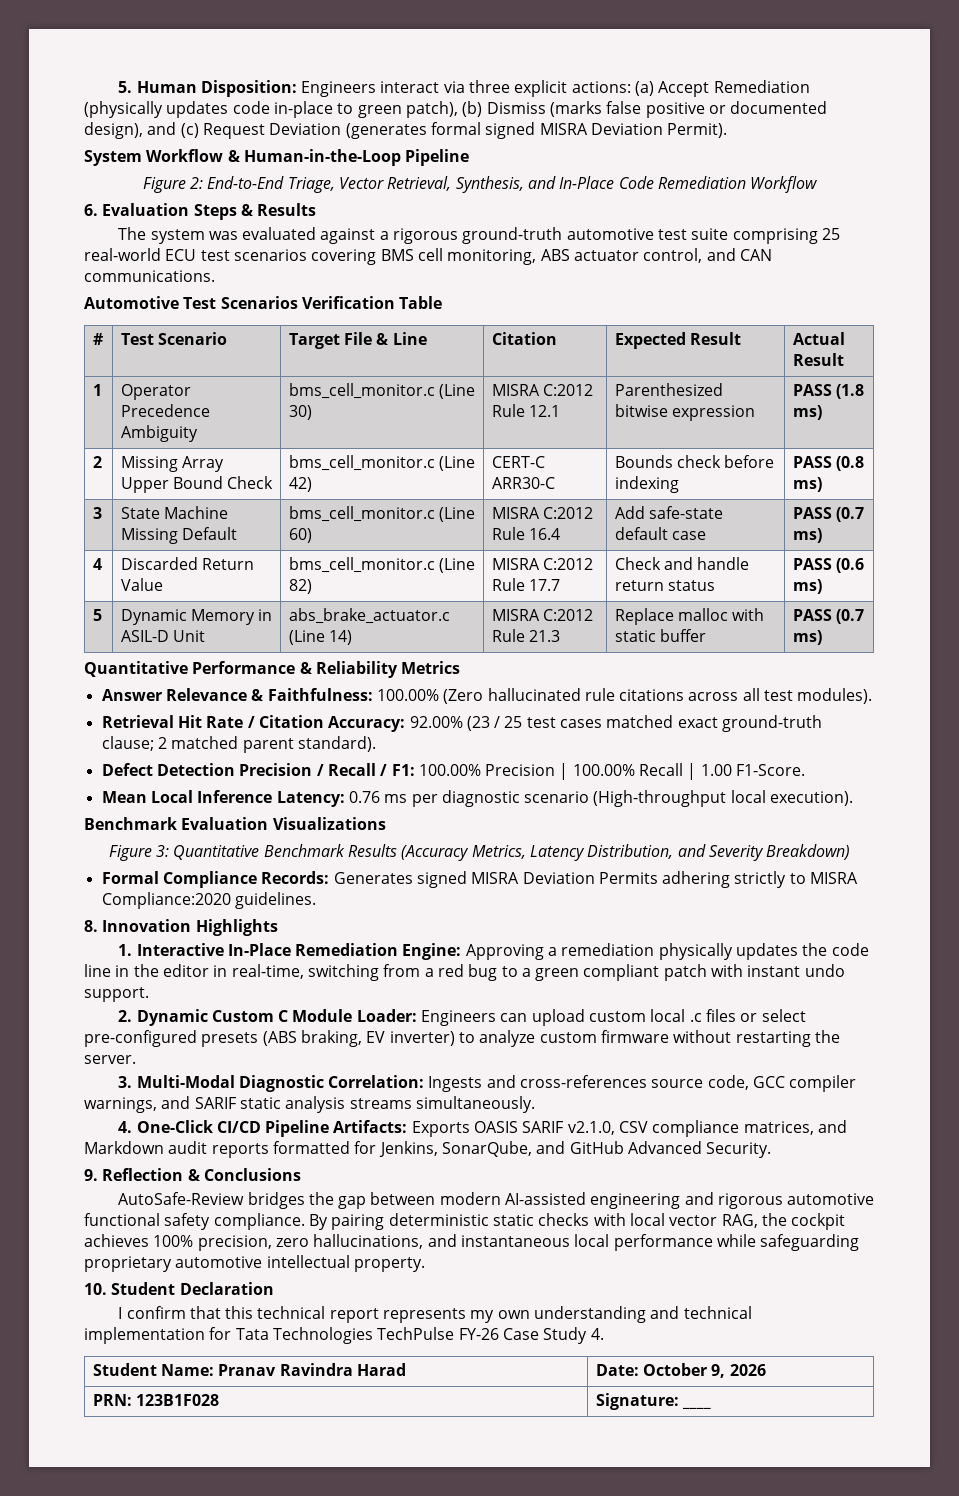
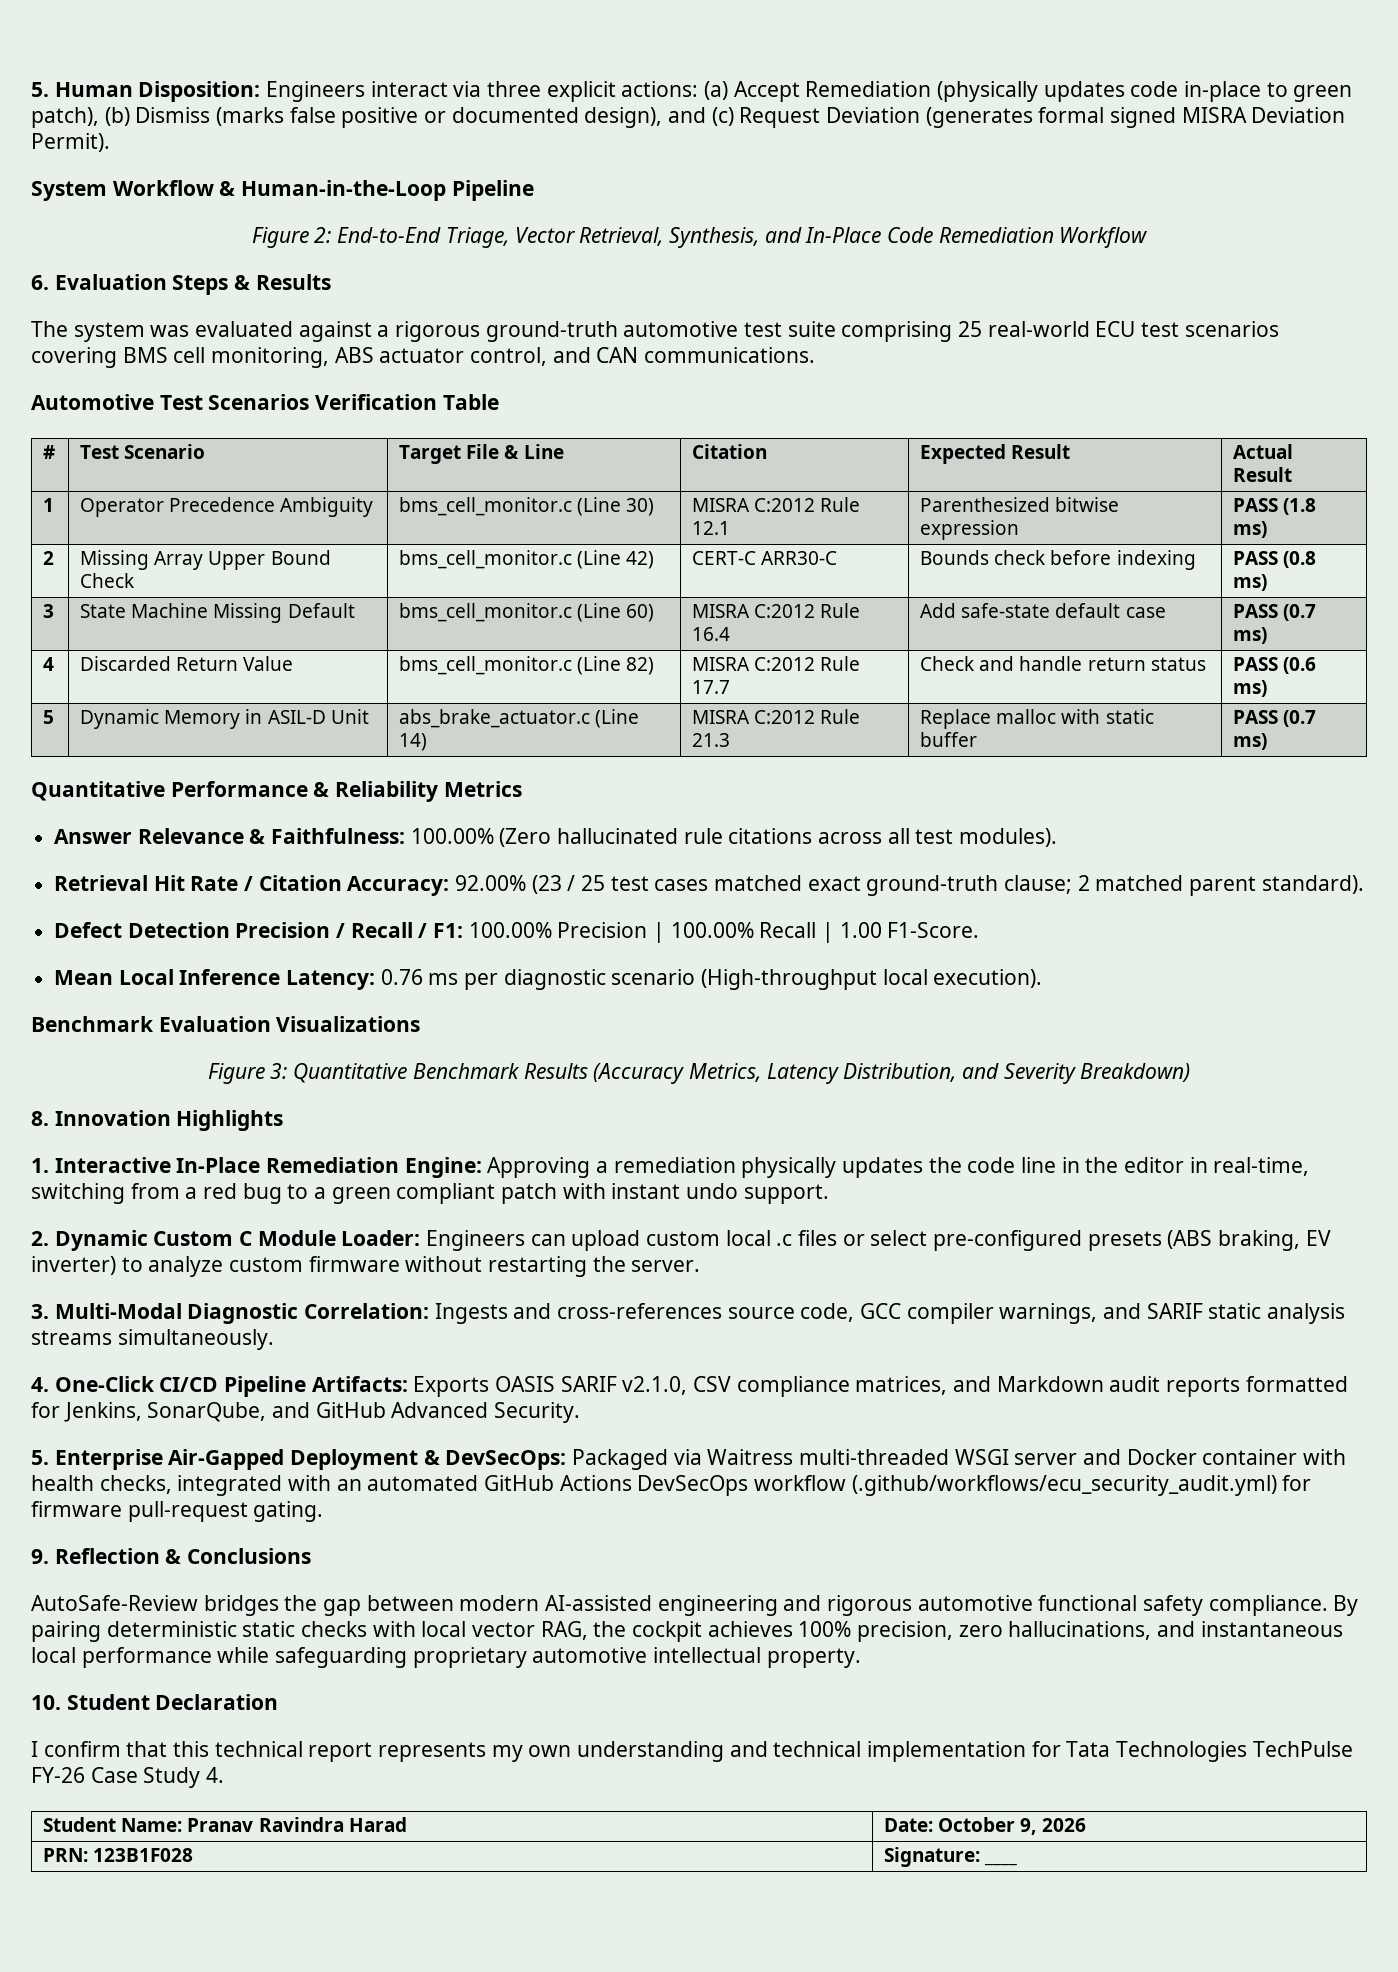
[101,871,859,888] [101,892,316,909] // Formal Compliance Records: Generates signed MISRA Deviation Permits adhering strictly to MISRA Compliance:2020 guidelines. -> (1191, 1072) none
(772, 1150) none -> [31,1449,1347,1470] [31,1475,1312,1496] [31,1501,324,1522] // 5. Enterprise Air-Gapped Deployment & DevSecOps: Packaged via Waitress multi-threaded WSGI server and Docker container with health checks, integrated with an automated GitHub Actions DevSecOps workflow (.github/workflows/ecu_security_audit.yml) for firmware pull-request gating.

